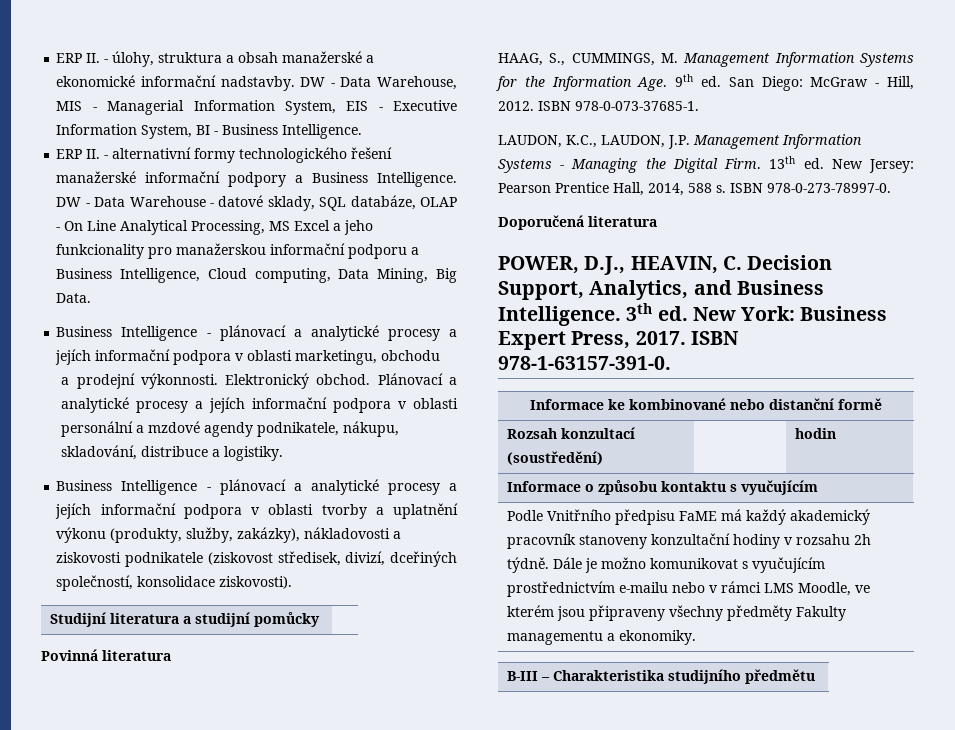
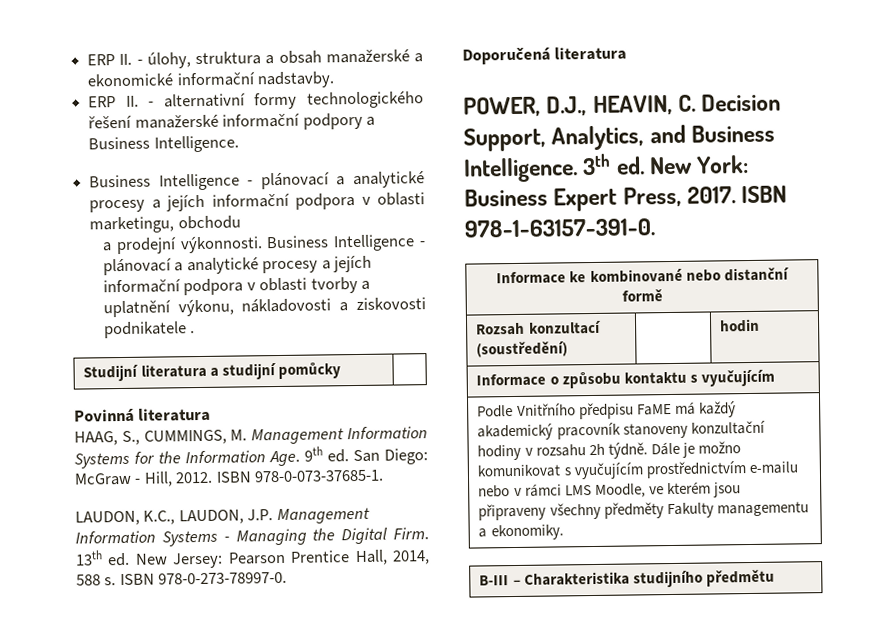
[300,76,458,90] [56,100,457,115] [56,124,363,139] DW - Data Warehouse, MIS - Managerial Information System, EIS - Executive Information System, BI - Business Intelligence. -> (336, 80) none
[56,195,457,211] [56,220,374,235] [56,243,420,259] [56,268,457,283] [56,293,92,303] DW - Data Warehouse - datové sklady, SQL databáze, OLAP - On Line Analytical Processing, MS Excel a jeho funkcionality pro manažerskou informační podporu a Business Intelligence, Cloud computing, Data Mining, Big Data. -> (239, 144) none
[225,373,457,389] [61,397,458,413] [61,421,400,437] [61,445,284,461] Elektronický obchod. Plánovací a analytické procesy a jejích informační podpora v oblasti personální a mzdové agendy podnikatele, nákupu, skladování, distribuce a logistiky. // -> (263, 244) none
[56,527,402,543] [56,551,458,567] [56,575,293,591] výkonu (produkty, služby, zakázky), nákladovosti a ziskovosti podnikatele (ziskovost středisek, divizí, dceřiných společností, konsolidace ziskovosti). -> [177,297,426,317] [102,321,196,339] výkonu, nákladovosti a ziskovosti podnikatele .

